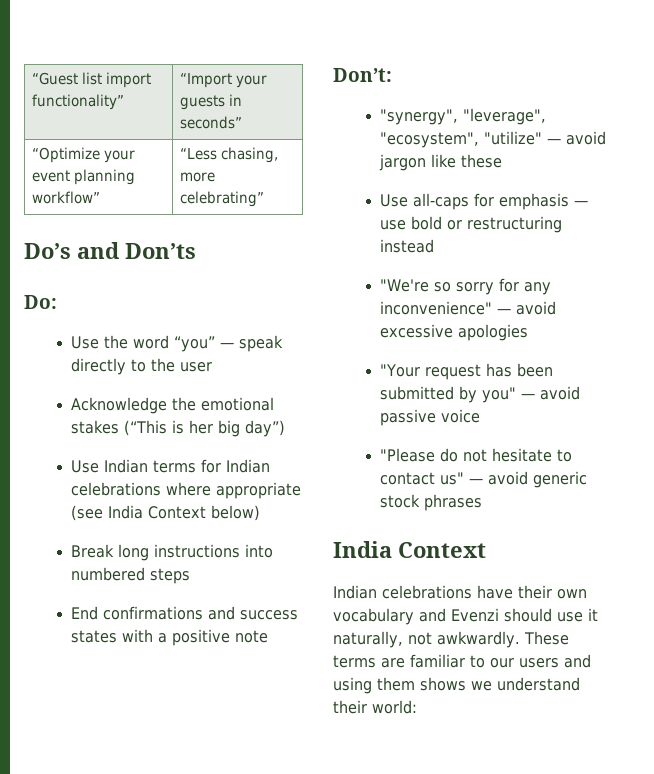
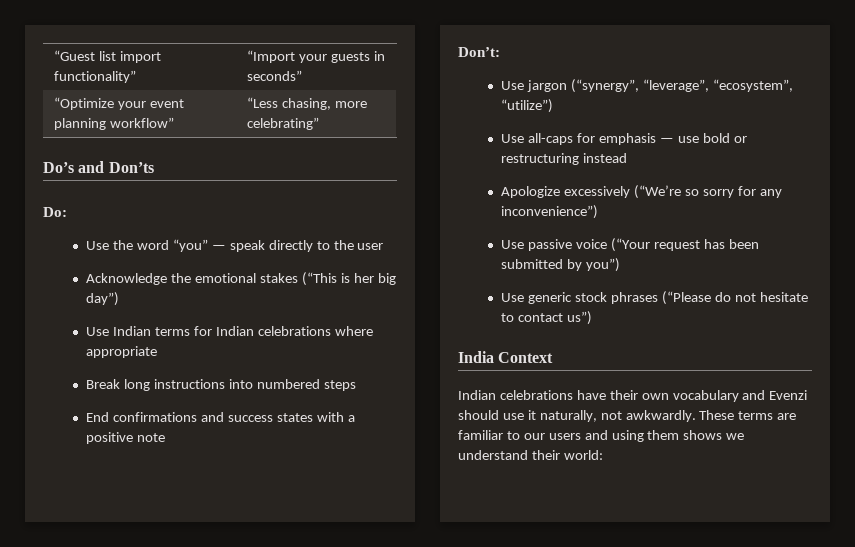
[71,505,261,521] (see India Context below) -> (158, 352) none
[380,108,547,125] [380,131,607,148] [379,154,503,171] "synergy", "leverage", "ecosystem", "utilize" — avoid jargon like these -> [501,79,793,93] [501,99,554,113] Use jargon (“synergy”, “leverage”, “ecosystem”, “utilize”)
[380,279,430,292] "We're -> [501,185,682,199] Apologize excessively (“We’re
[380,301,557,315] [380,324,529,341] [380,364,421,377] inconvenience" — avoid excessive apologies // "Your -> [501,205,599,219] [501,238,650,252] inconvenience”) // Use passive voice (“Your
[482,386,581,403] [380,409,481,426] [380,448,436,462] you" — avoid passive voice // "Please -> [586,258,621,272] [501,291,711,305] you”) // Use generic stock phrases (“Please
[440,471,588,488] [380,494,483,511] us" — avoid generic stock phrases -> [567,311,593,325] us”)

